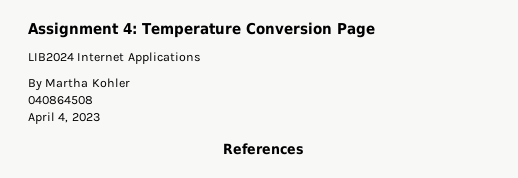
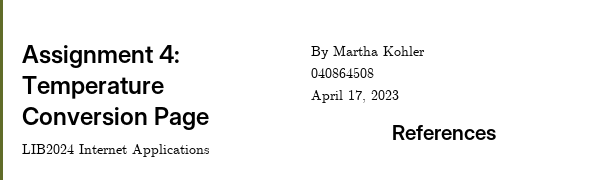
[58,113,69,123] 4, -> [348,90,366,103] 17,

